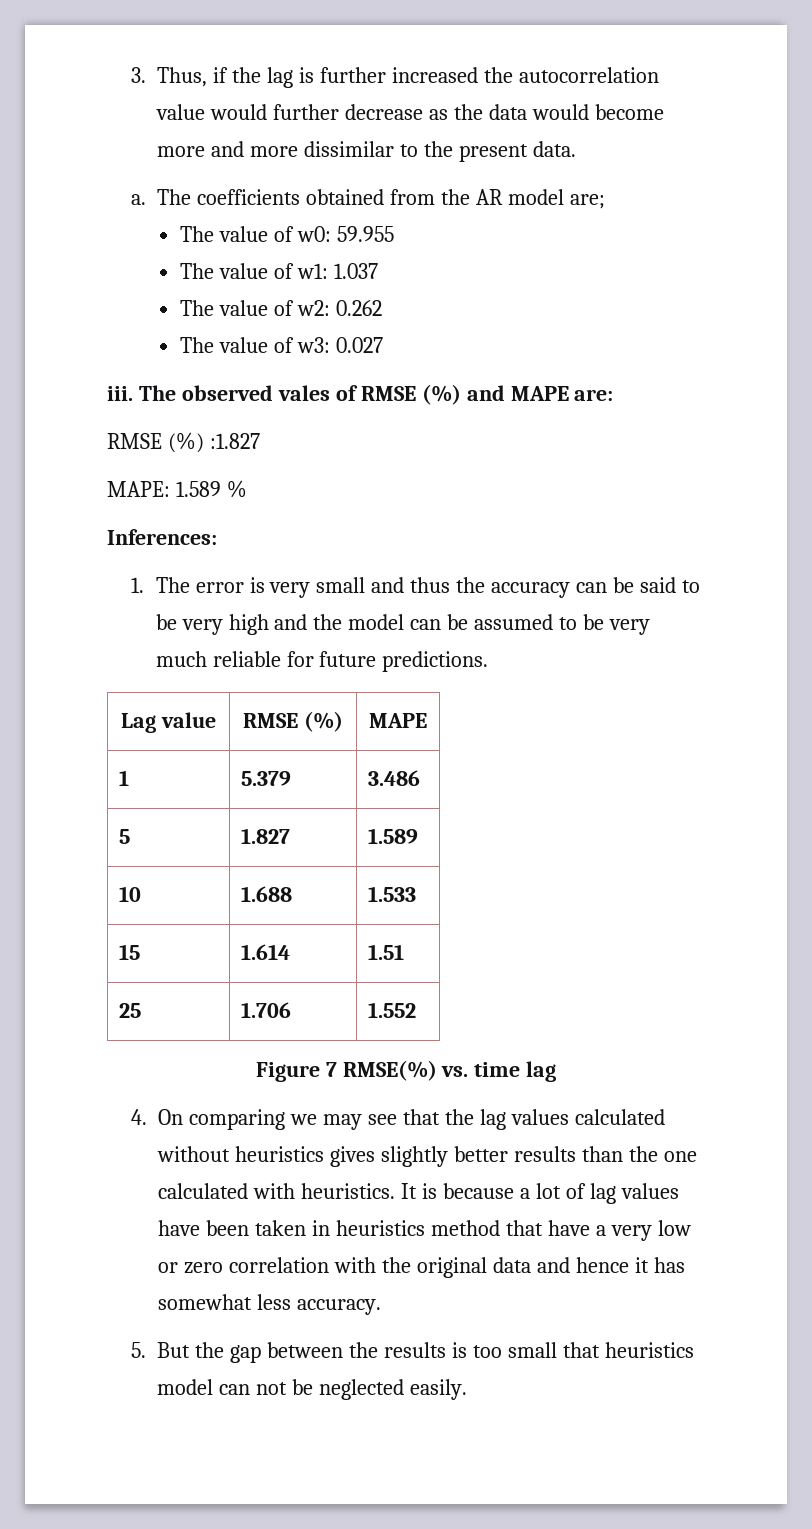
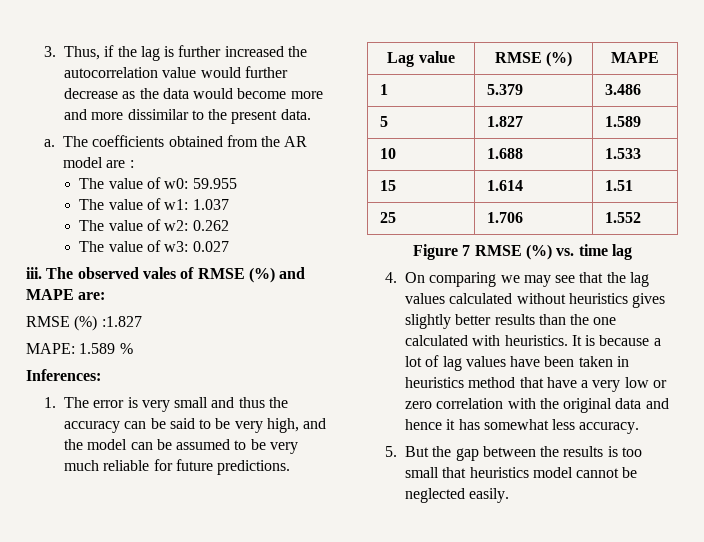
[569,194,605,209] are; -> [106,160,134,168] are :
[228,614,269,635] high -> [267,418,300,433] high,
[342,1060,437,1081] RMSE(%) -> [474,244,552,260] RMSE (%)
[219,1382,288,1395] can not -> [576,468,620,478] cannot

